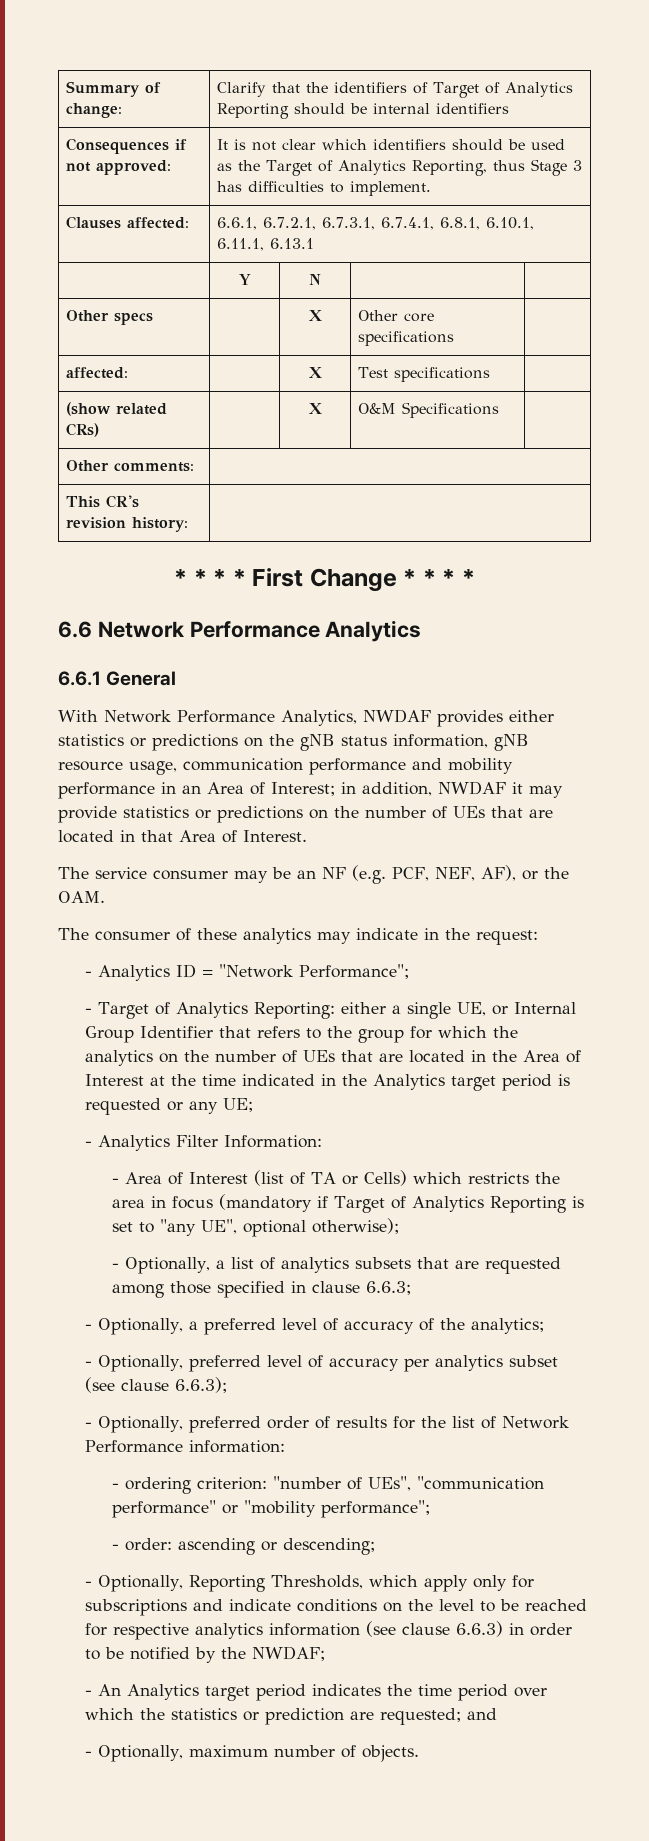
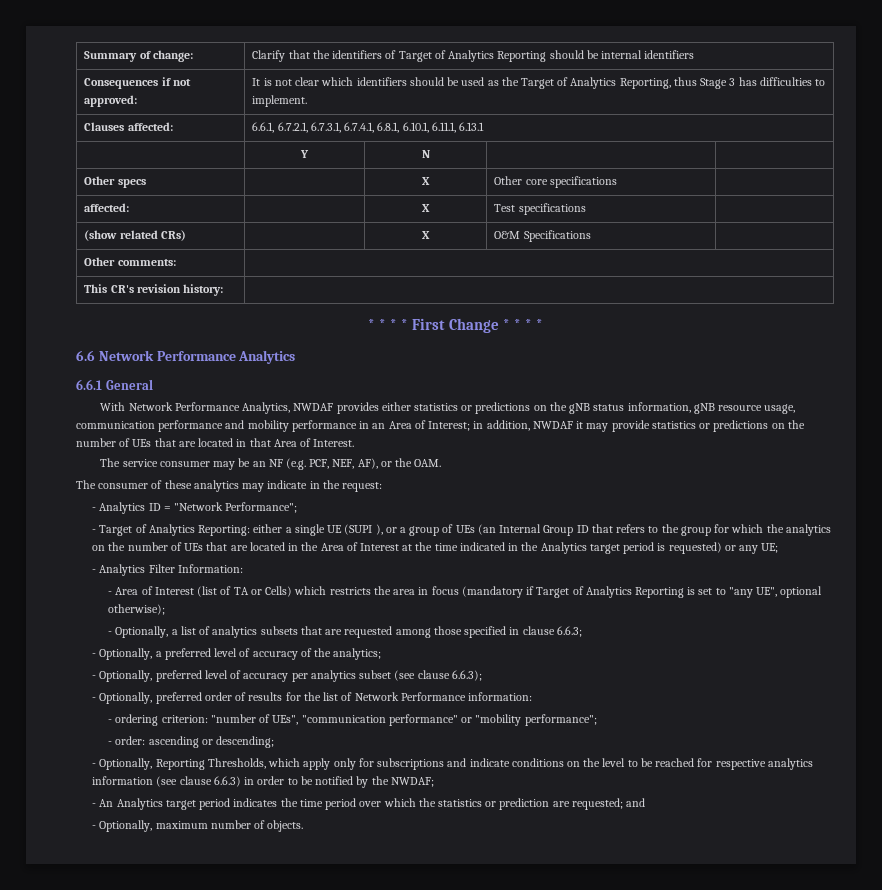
[456,1002,508,1016] UE, or -> [327,524,496,536] UE (SUPI ), or a group of UEs (an
[139,1026,213,1038] Identifier -> [576,525,589,533] ID
[84,1098,161,1115] requested -> [668,542,722,554] requested)

